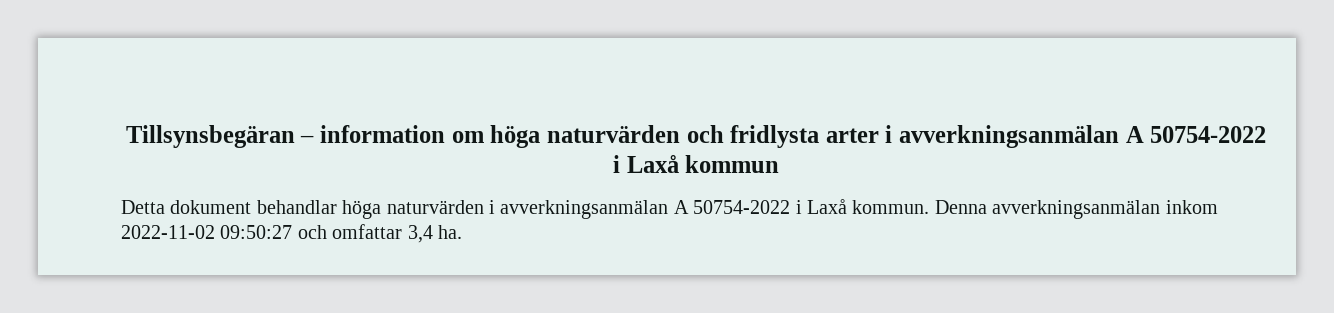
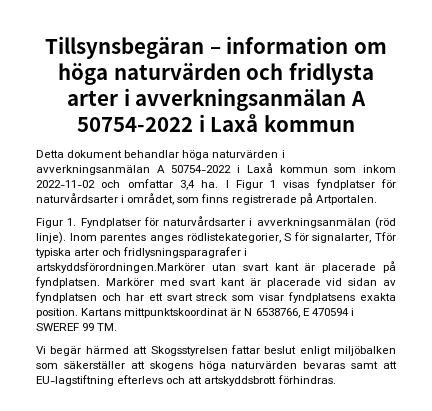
[852,200,1161,219] kommun. Denna avverkningsanmälan -> [279,165,357,173] kommun som
[220,225,293,239] 09:50:27 -> (95, 184) none
(462, 232) none -> [225,179,397,190] [36,193,377,205] [36,216,396,229] [36,232,396,244] [35,247,248,258] [36,261,396,273] [35,277,396,288] [35,292,396,303] [36,308,354,318] [36,323,118,331] [36,345,396,356] [36,361,397,371] [36,375,336,386] I Figur 1 visas fyndplatser för naturvårdsarter i området, som finns registrerade på Artportalen. // Figur 1. Fyndplatser för naturvårdsarter i avverkningsanmälan (röd linje). Inom parentes anges rödlistekategorier, S för signalarter, Tför typiska arter och fridlysningsparagrafer i artskyddsförordningen.Markörer utan svart kant är placerade på fyndplatsen. Markörer med svart kant är placerade vid sidan av fyndplatsen och har ett svart streck som visar fyndplatsens exakta position. Kartans mittpunktskoordinat är N 6538766, E 470594 i SWEREF 99 TM. // Vi begär härmed att Skogsstyrelsen fattar beslut enligt miljöbalken som säkerställer att skogens höga naturvärden bevaras samt att EU-lagstiftning efterlevs och att artskyddsbrott förhindras.

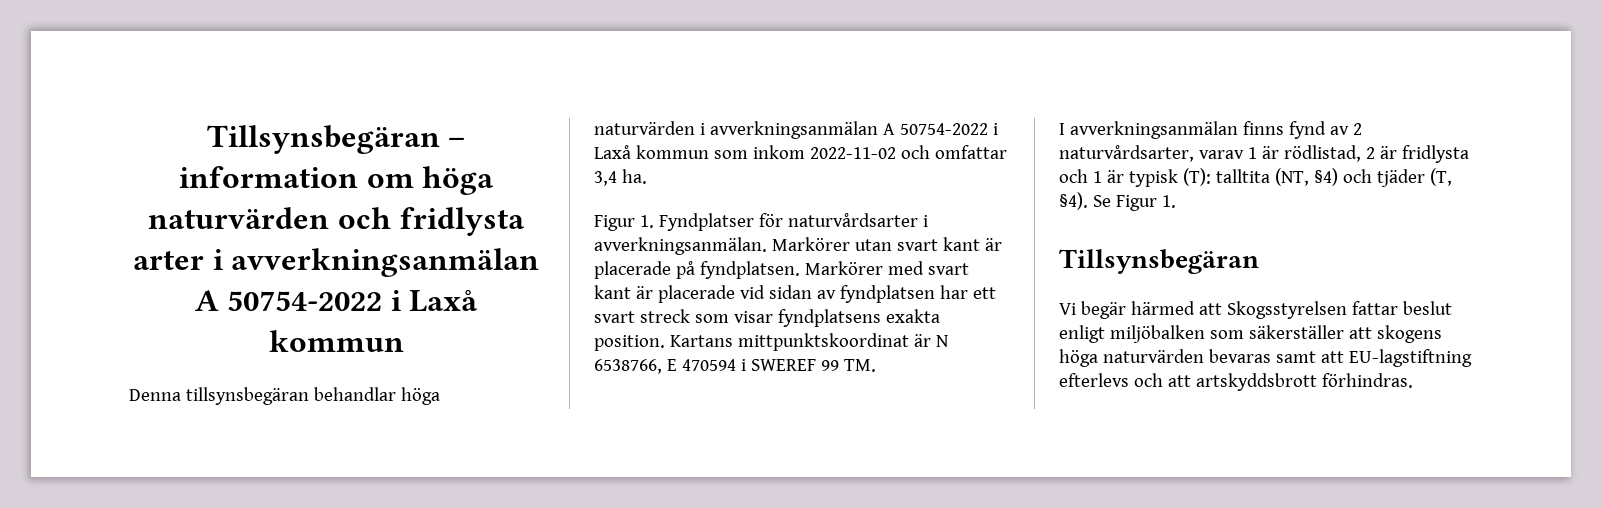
[36,150,123,158] Detta dokument -> [129,387,309,405] Denna tillsynsbegäran
[225,179,397,190] [36,193,377,205] I Figur 1 visas fyndplatser för naturvårdsarter i området, som finns registrerade på Artportalen. -> (647, 176) none
[256,217,396,229] [36,232,396,244] [35,247,248,258] [36,262,205,273] avverkningsanmälan (röd linje). Inom parentes anges rödlistekategorier, S för signalarter, Tför typiska arter och fridlysningsparagrafer i artskyddsförordningen.Markörer -> [594,237,850,255] avverkningsanmälan. Markörer
[101,293,121,301] och -> (935, 294) none
(118, 327) none -> [1059,121,1362,139] [1059,145,1469,163] [1059,168,1452,187] [1059,192,1176,211] [1059,249,1259,274] // I avverkningsanmälan finns fynd av 2 naturvårdsarter, varav 1 är rödlistad, 2 är fridlysta och 1 är typisk (T): talltita (NT, §4) och tjäder (T, §4). Se Figur 1. // Tillsynsbegäran

